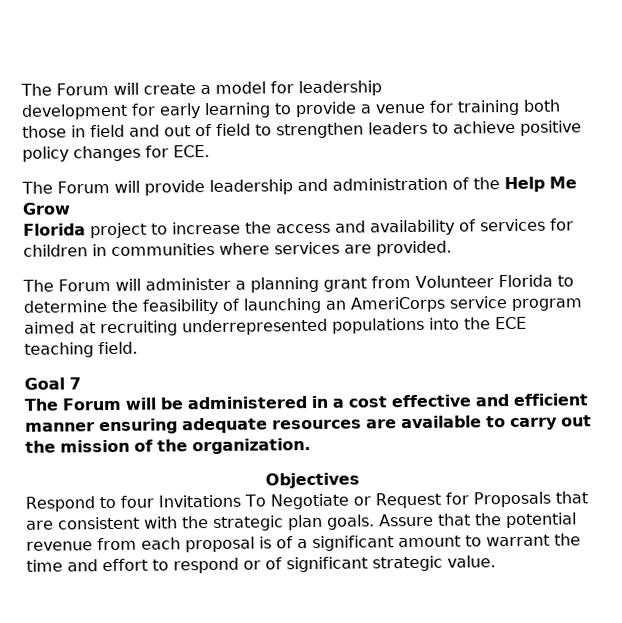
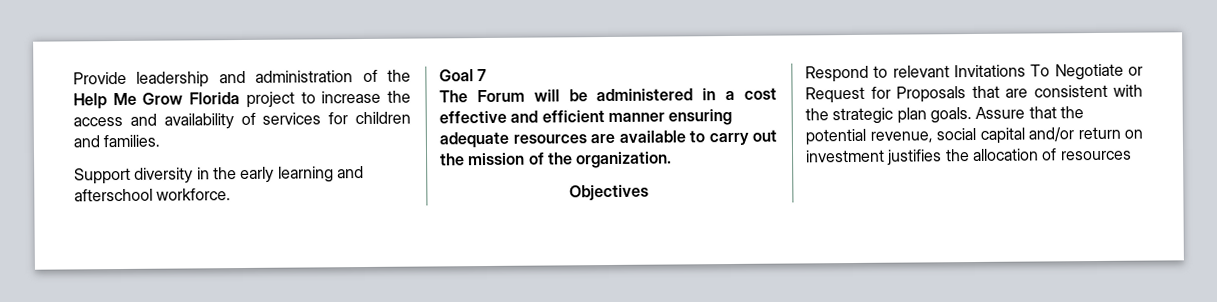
[20,80,382,97] [21,99,561,120] [22,120,582,139] [22,145,210,162] [21,180,205,196] The Forum will create a model for leadership // development for early learning to provide a venue for training both those in field and out of field to strengthen leaders to achieve positive policy changes for ECE. // The Forum will provide -> [73,71,127,85] Provide
(71, 208) // -> (184, 98) none
[92,240,452,257] [22,274,574,293] [23,296,583,315] [24,316,527,337] [24,341,138,358] in communities where services are provided. // The Forum will administer a planning grant from Volunteer Florida to determine the feasibility of launching an AmeriCorps service program aimed at recruiting underrepresented populations into the ECE teaching field. -> [73,134,161,148] [74,166,364,185] [74,188,232,202] and families. // Support diversity in the early learning and afterschool workforce.
[120,495,154,508] four -> [892,65,950,78] relevant
[26,533,581,553] [26,555,496,574] revenue from each proposal is of a significant amount to warrant the time and effort to respond or of significant strategic value. -> [869,126,1143,144] [806,148,1132,166] revenue, social capital and/or return on investment justifies the allocation of resources

